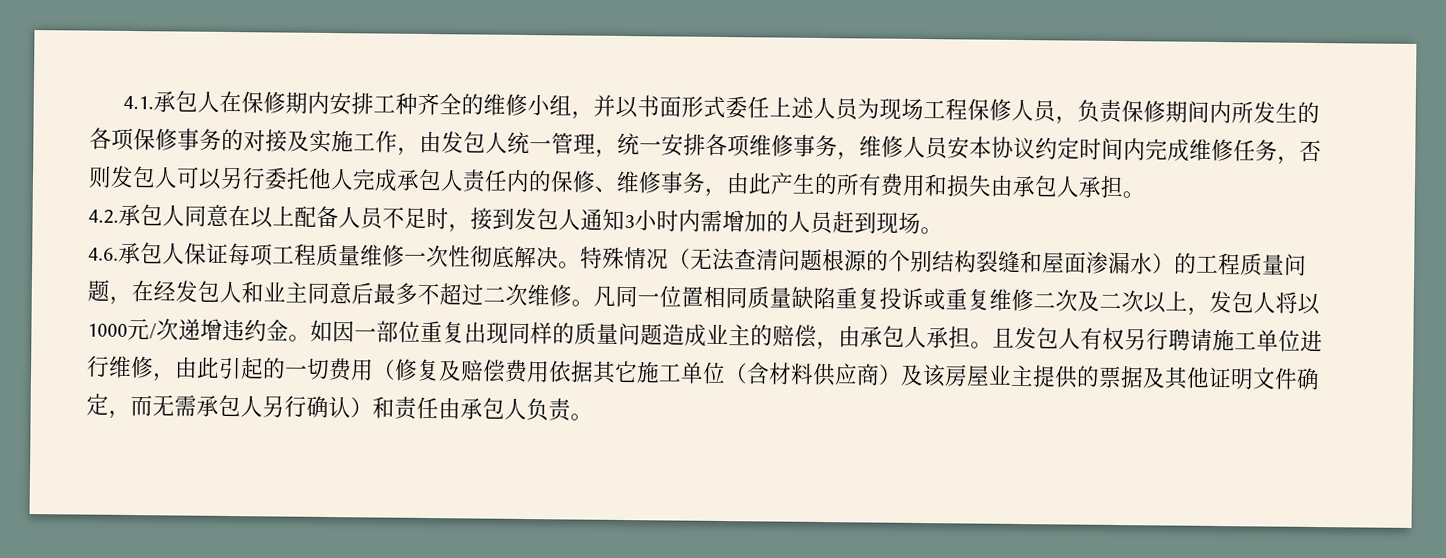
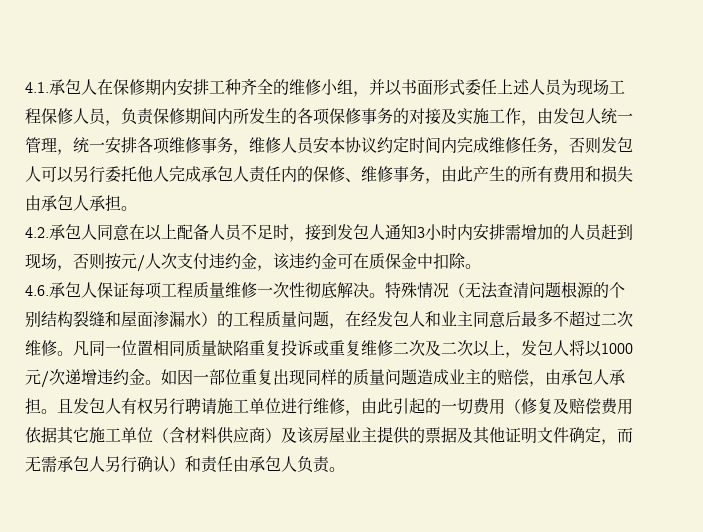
(701, 220) none -> [473,224,505,241] 安排
(921, 222) none -> [57,253,466,272] ，否则按元/人次支付违约金，该违约金可在质保金中扣除

